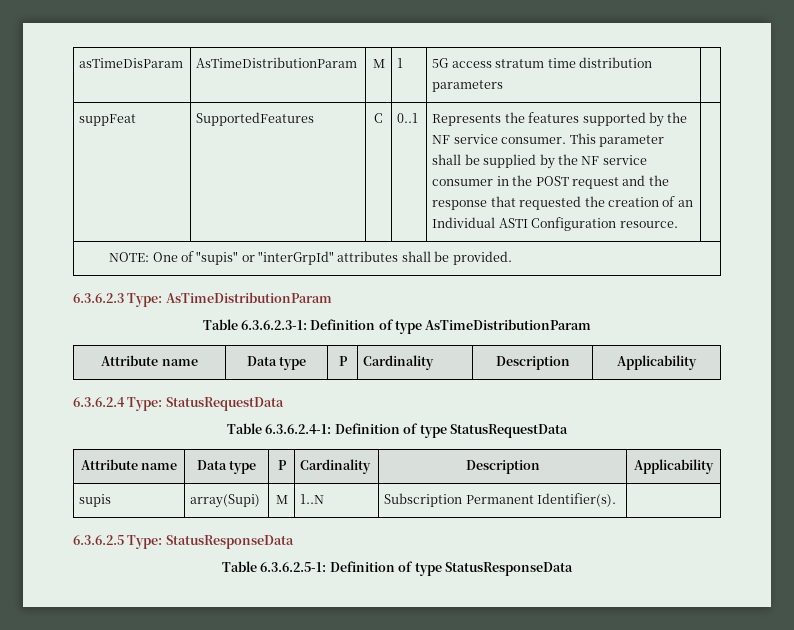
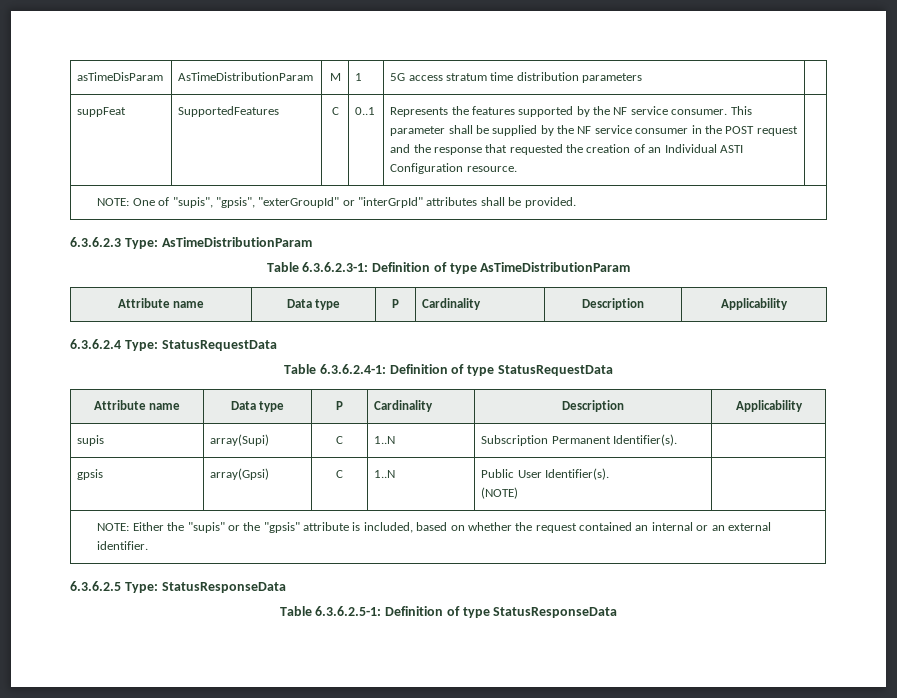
[196,251,239,265] "supis" -> [172,197,340,208] "supis", "gpsis", "exterGroupId"
[275,495,288,504] M -> [336,436,343,444] C
(617, 500) none -> [77,469,104,480] [210,468,270,480] [336,470,343,478] [374,470,396,478] [481,468,609,480] [481,487,519,499] [97,522,771,533] [97,541,149,550] // gpsis | array(Gpsi) | C | 1..N | Public User Identifier(s). // (NOTE) | // NOTE: Either the "supis" or the "gpsis" attribute is included, based on whether the request contained an internal or an external identifier.

